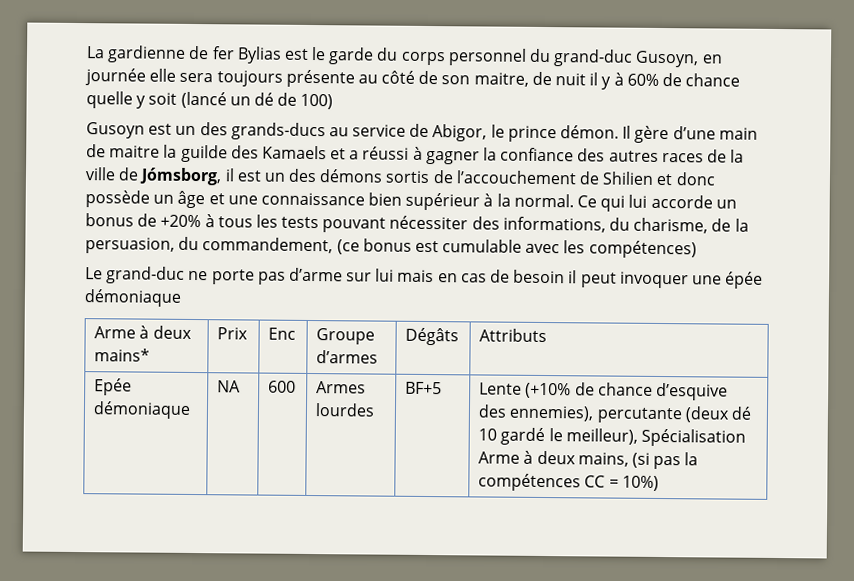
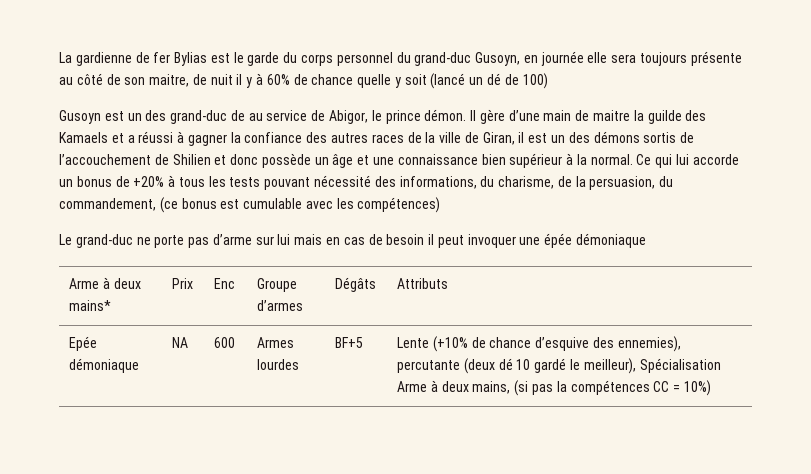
[230,122,326,141] grands-ducs -> [170,110,245,124] grand-duc de
[139,167,223,186] Jómsborg, -> [482,132,515,145] Giran,
[389,215,469,230] nécessiter -> [314,175,372,187] nécessité

